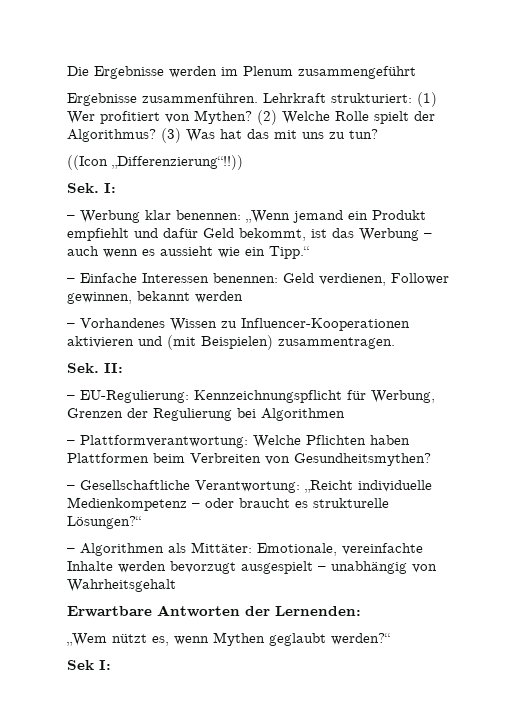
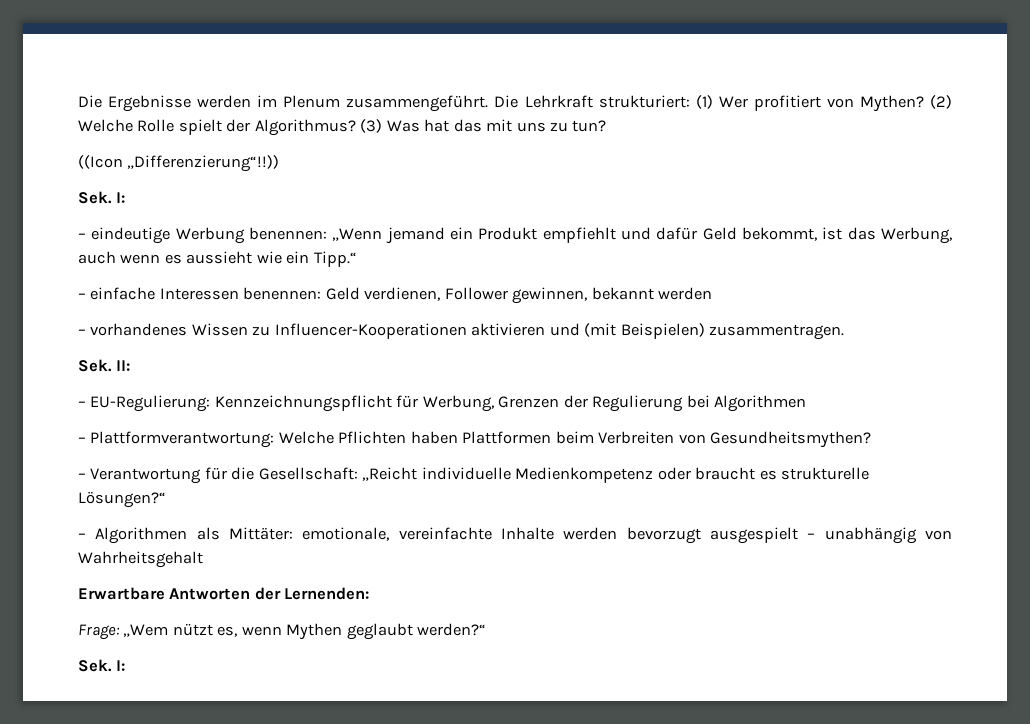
[298,66,416,79] [67,93,258,106] zusammengeführt // Ergebnisse zusammenführen. -> [346,95,519,112] zusammengeführt. Die
[80,210,171,223] Werbung klar -> [91,227,245,244] eindeutige Werbung
[359,228,432,241] Werbung – -> [881,227,953,244] Werbung,
[80,273,137,283] Einfache -> [90,287,156,300] einfache
[80,318,165,328] Vorhandenes -> [90,323,188,336] vorhandenes
[80,480,300,493] Gesellschaftliche Verantwortung: -> [90,467,358,484] Verantwortung für die Gesellschaft:
[192,503,200,508] – -> (654, 475) none
[257,543,337,556] Emotionale, -> [302,527,390,541] emotionale,
(361, 611) none -> [78,624,120,640] Frage:
[67,660,94,670] Sek -> [78,659,112,672] Sek.

